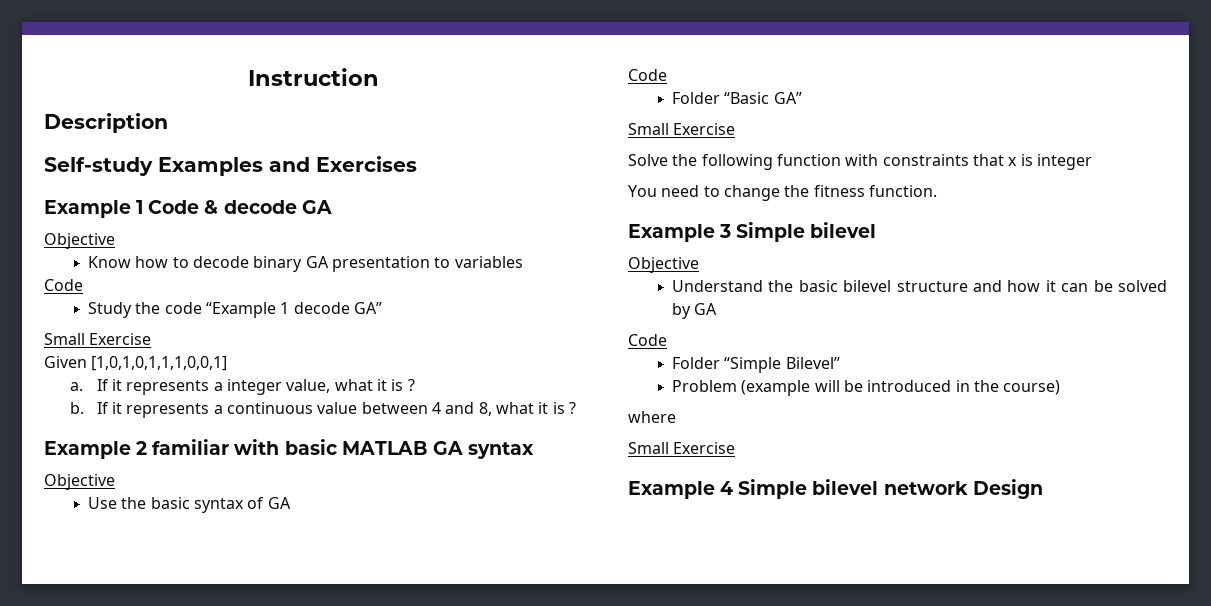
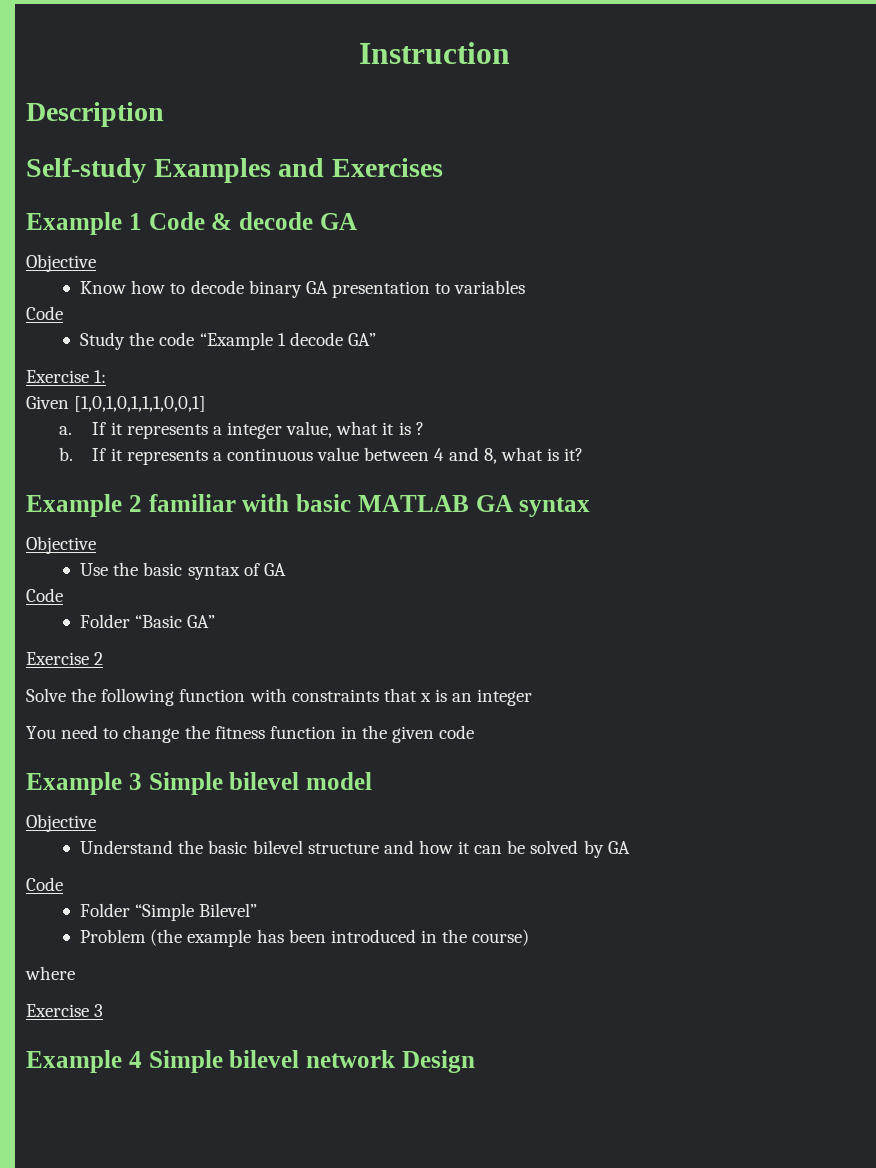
[44,333,152,345] Small Exercise -> [26,370,107,383] Exercise 1:
[538,402,576,414] it is ? -> [546,448,584,461] is it?
[628,123,736,135] Small Exercise -> [26,652,104,665] Exercise 2
(1033, 160) none -> [452,693,473,702] an
[868,185,937,197] function. -> [269,725,475,743] function in the given code
(877, 230) none -> [306,772,372,790] model
[741,380,863,396] (example will be -> [150,929,326,947] (the example has been
[628,442,736,454] Small Exercise -> [26,1004,104,1017] Exercise 3

